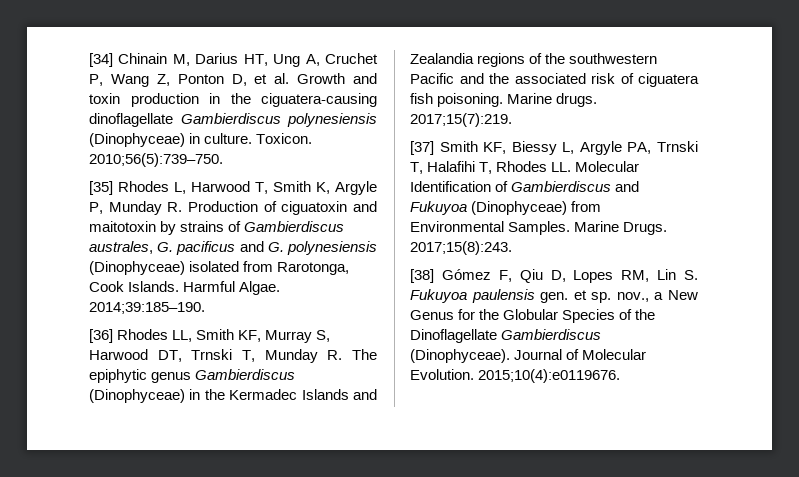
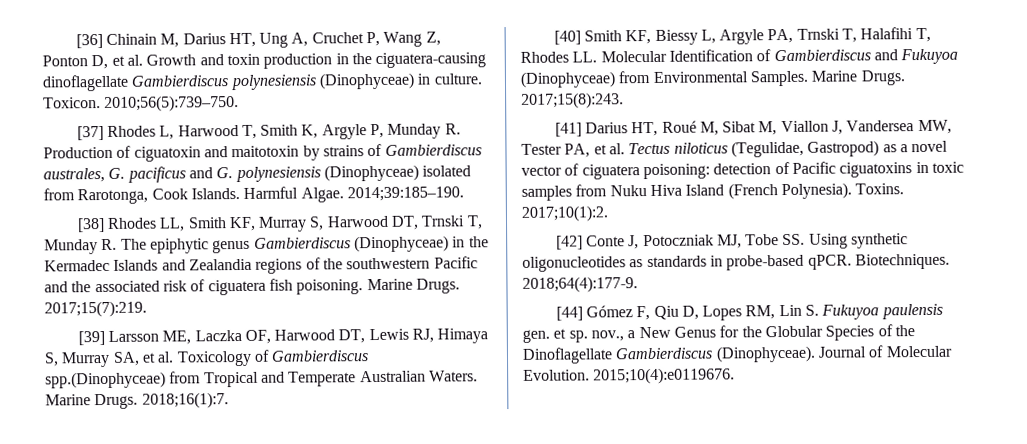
[89,53,113,67] [34] -> [75,34,103,49] [36]
[89,181,113,195] [35] -> [76,126,104,141] [37]
[89,329,113,343] [36] -> [76,218,105,233] [38]
[556,93,598,107] drugs. -> [415,278,460,294] Drugs.
[410,141,434,155] [37] -> [77,328,489,346] [44,349,370,368] [45,370,478,389] [45,392,229,410] [553,30,581,45] [39] Larsson ME, Laczka OF, Harwood DT, Lewis RJ, Himaya S, Murray SA, et al. Toxicology of Gambierdiscus spp.(Dinophyceae) from Tropical and Temperate Australian Waters. Marine Drugs. 2018;16(1):7. // [40]
[410,269,434,283] [38] -> [554,119,952,137] [521,140,949,158] [521,161,964,180] [521,182,905,201] [521,205,608,222] [555,233,909,250] [522,253,950,272] [522,276,638,293] [555,306,583,321] [41] Darius HT, Roué M, Sibat M, Viallon J, Vandersea MW, Tester PA, et al. Tectus niloticus (Tegulidae, Gastropod) as a novel vector of ciguatera poisoning: detection of Pacific ciguatoxins in toxic samples from Nuku Hiva Island (French Polynesia). Toxins. 2017;10(1):2. // [42] Conte J, Potoczniak MJ, Tobe SS. Using synthetic oligonucleotides as standards in probe-based qPCR. Biotechniques. 2018;64(4):177-9. // [44]

